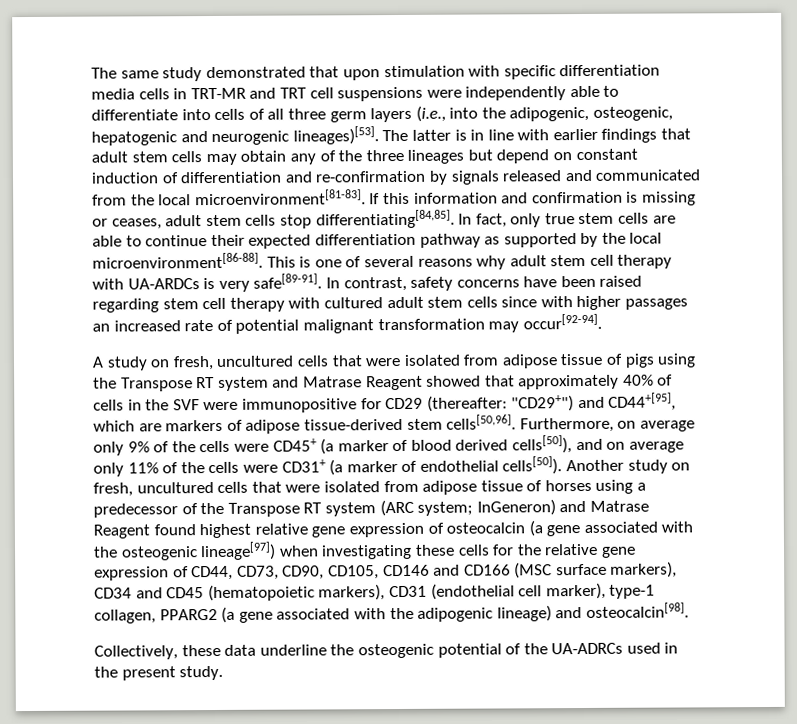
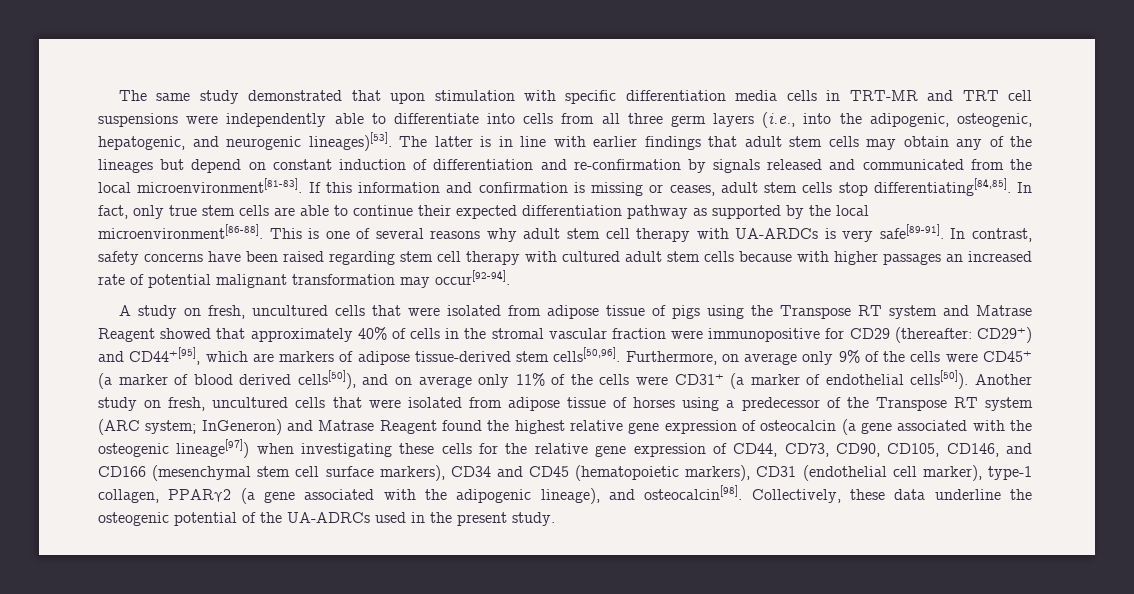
[248,108,265,120] of -> [561,113,595,124] from
[91,131,177,146] hepatogenic -> [98,136,185,150] hepatogenic,
[365,149,404,162] three -> (1032, 141) none
[501,296,538,308] since -> [739,251,792,262] because
[172,399,200,411] SVF -> [491,328,666,339] stromal vascular fraction
[511,395,575,412] "CD29+") -> [976,327,1032,343] CD29+)
(196, 530) none -> [487,420,510,431] the
[382,564,430,577] CD146 -> [946,443,999,457] CD146,
[514,562,553,579] (MSC -> [152,465,320,481] (mesenchymal stem cell
[159,608,218,621] PPARG2 -> [168,489,232,502] PPARγ2
[496,605,552,622] lineage) -> [540,488,600,504] lineage),
(689, 610) // -> (743, 492) none

